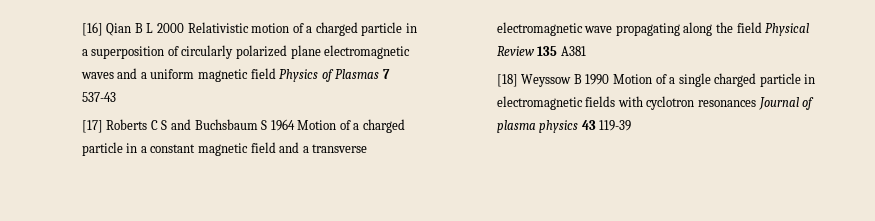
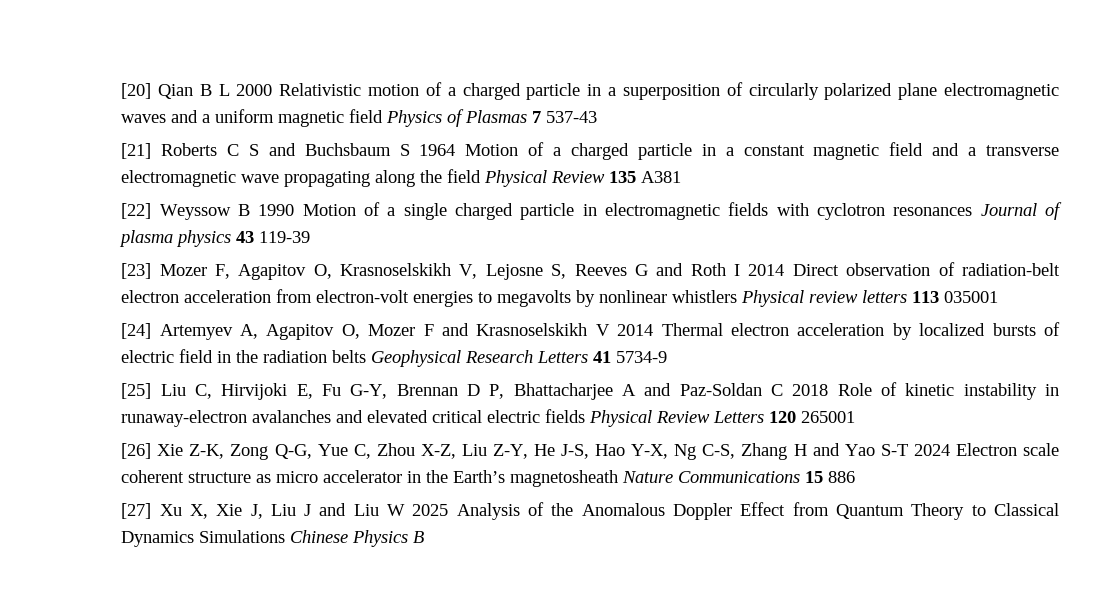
[81,22,103,36] [16] -> [121,83,152,99] [20]
[81,120,103,133] [17] -> [121,143,152,159] [21]
[496,74,518,87] [18] -> [121,203,152,219] [22]
(632, 125) none -> [121,262,1060,280] [121,289,999,307] [121,322,1061,340] [121,349,668,367] [121,382,1059,400] [121,409,856,427] [121,443,1060,460] [121,470,856,487] [121,502,1060,520] [121,530,425,547] // [23] Mozer F, Agapitov O, Krasnoselskikh V, Lejosne S, Reeves G and Roth I 2014 Direct observation of radiation-belt electron acceleration from electron-volt energies to megavolts by nonlinear whistlers Physical review letters 113 035001 // [24] Artemyev A, Agapitov O, Mozer F and Krasnoselskikh V 2014 Thermal electron acceleration by localized bursts of electric field in the radiation belts Geophysical Research Letters 41 5734-9 // [25] Liu C, Hirvijoki E, Fu G-Y, Brennan D P, Bhattacharjee A and Paz-Soldan C 2018 Role of kinetic instability in runaway-electron avalanches and elevated critical electric fields Physical Review Letters 120 265001 // [26] Xie Z-K, Zong Q-G, Yue C, Zhou X-Z, Liu Z-Y, He J-S, Hao Y-X, Ng C-S, Zhang H and Yao S-T 2024 Electron scale coherent structure as micro accelerator in the Earth’s magnetosheath Nature Communications 15 886 // [27] Xu X, Xie J, Liu J and Liu W 2025 Analysis of the Anomalous Doppler Effect from Quantum Theory to Classical Dynamics Simulations Chinese Physics B

